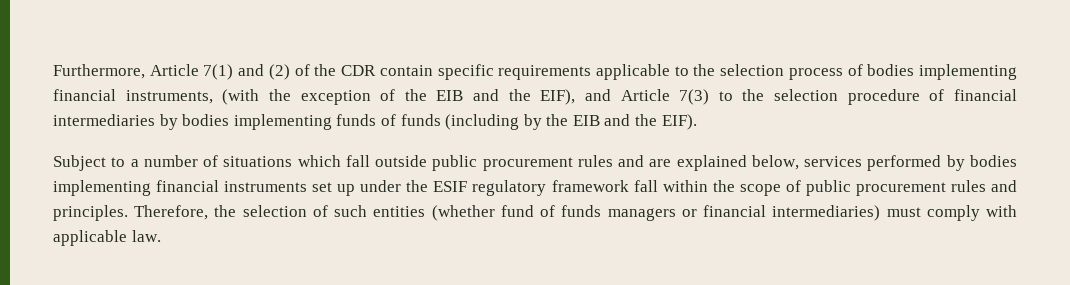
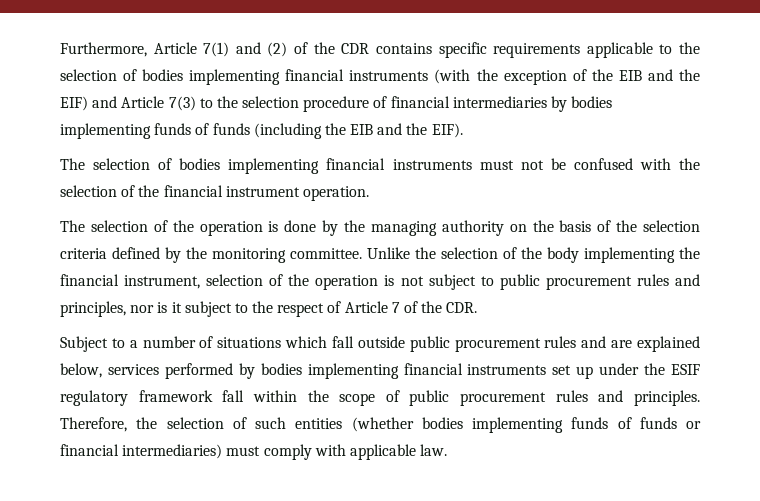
[379,65,433,76] contain -> [375,43,432,54] contains
[788,64,1017,80] [53,89,213,104] process of bodies implementing financial instruments, -> [123,69,429,85] of bodies implementing financial instruments
[540,89,576,105] EIF), -> [60,96,88,111] EIF)
[523,114,542,130] by -> (322, 131) none
(697, 122) none -> [60,158,700,174] [60,185,369,201] [60,220,700,236] [60,247,700,263] [60,274,701,290] [60,301,478,317] // The selection of bodies implementing financial instruments must not be confused with the selection of the financial instrument operation. // The selection of the operation is done by the managing authority on the basis of the selection criteria defined by the monitoring committee. Unlike the selection of the body implementing the financial instrument, selection of the operation is not subject to public procurement rules and principles, nor is it subject to the respect of Article 7 of the CDR.
[500,205,676,221] fund of funds managers -> [421,417,677,433] bodies implementing funds of funds

